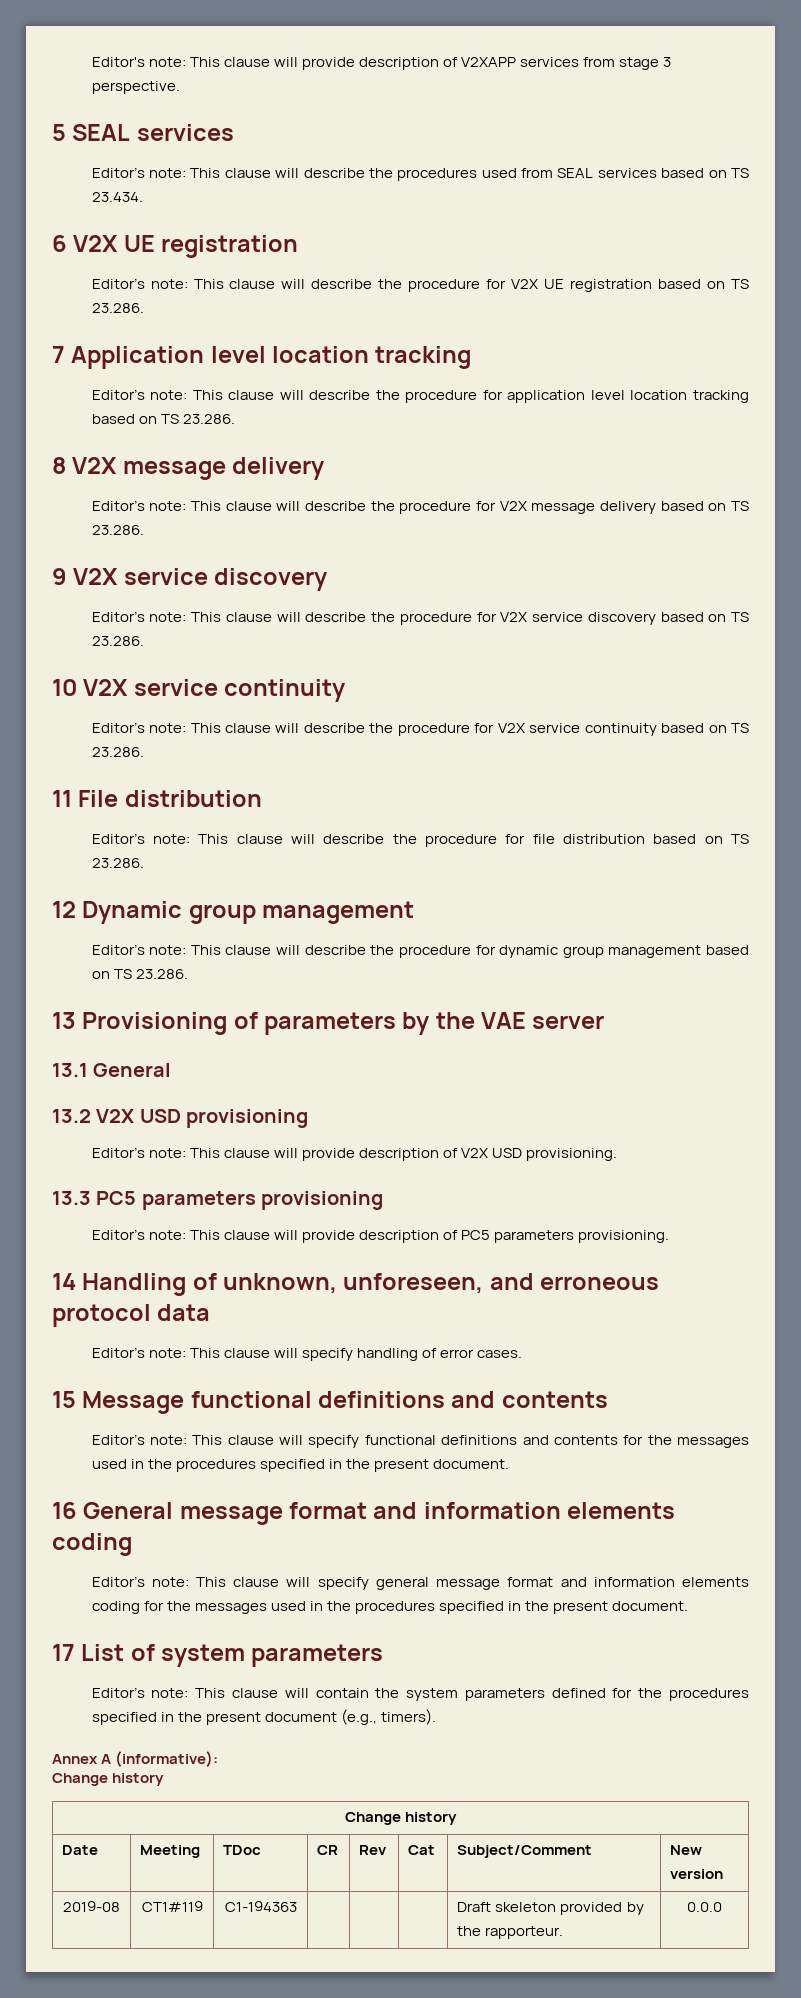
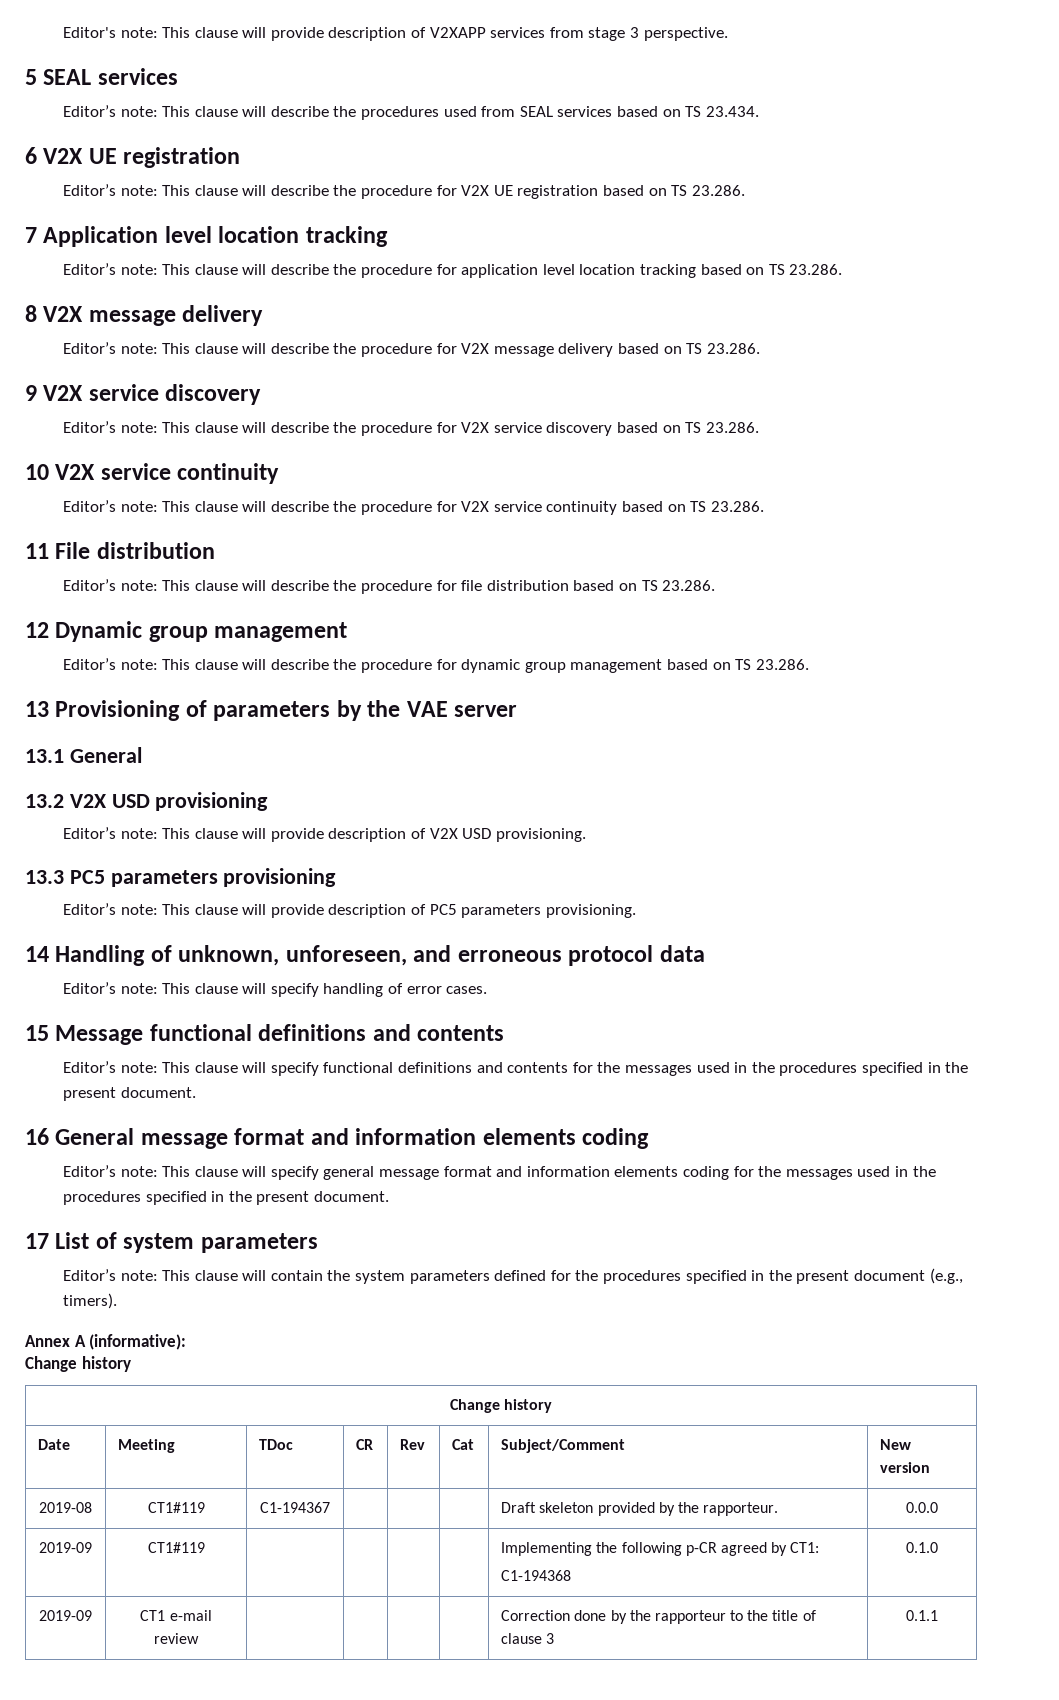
[224,1901,297,1912] C1-194363 -> [260,1502,330,1513] C1-194367
(722, 1907) none -> [39,1542,92,1553] [147,1542,205,1553] [501,1542,820,1556] [501,1570,572,1581] [906,1542,938,1553] [39,1610,92,1621] [140,1610,212,1621] [154,1633,199,1644] [501,1610,816,1624] [501,1633,555,1644] [906,1610,938,1621] // 2019-09 | CT1#119 | | | | | Implementing the following p-CR agreed by CT1: // C1-194368 | 0.1.0 // 2019-09 | CT1 e-mail review | | | | | Correction done by the rapporteur to the title of clause 3 | 0.1.1

